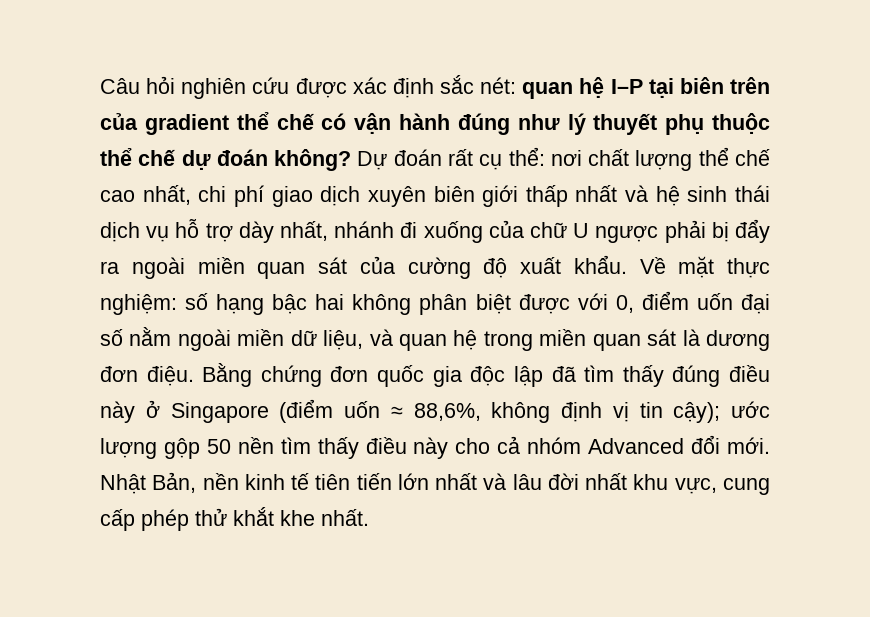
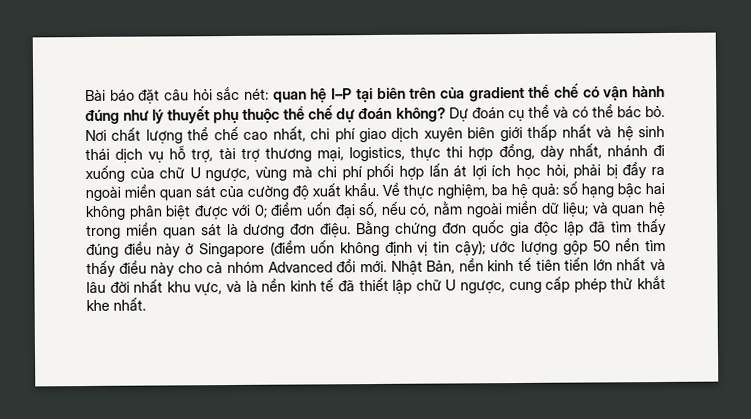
[100,76,434,99] Câu hỏi nghiên cứu được xác định -> [85,89,213,104] Bài báo đặt câu hỏi
[448,147,582,170] rất cụ thể: nơi -> [507,104,665,122] [85,129,107,142] cụ thể và có thể bác bỏ. Nơi
[205,223,233,242] trợ -> [191,142,535,163] trợ, tài trợ thương mại, logistics, thực thi hợp đồng,
[595,226,659,243] ngược -> [205,162,569,182] ngược, vùng mà chi phí phối hợp lấn át lợi ích học hỏi,
[678,256,770,278] [100,294,177,315] mặt thực nghiệm: -> [403,183,559,199] thực nghiệm, ba hệ quả:
[615,295,634,313] 0, -> [253,204,268,218] 0;
[100,329,123,346] số -> [358,200,431,218] số, nếu có,
[323,330,364,350] liệu, -> [562,202,590,217] liệu;
[390,403,481,421] ≈ 88,6%, -> (336, 246) none
(717, 486) none -> [225,276,506,294] và là nền kinh tế đã thiết lập chữ U ngược,

